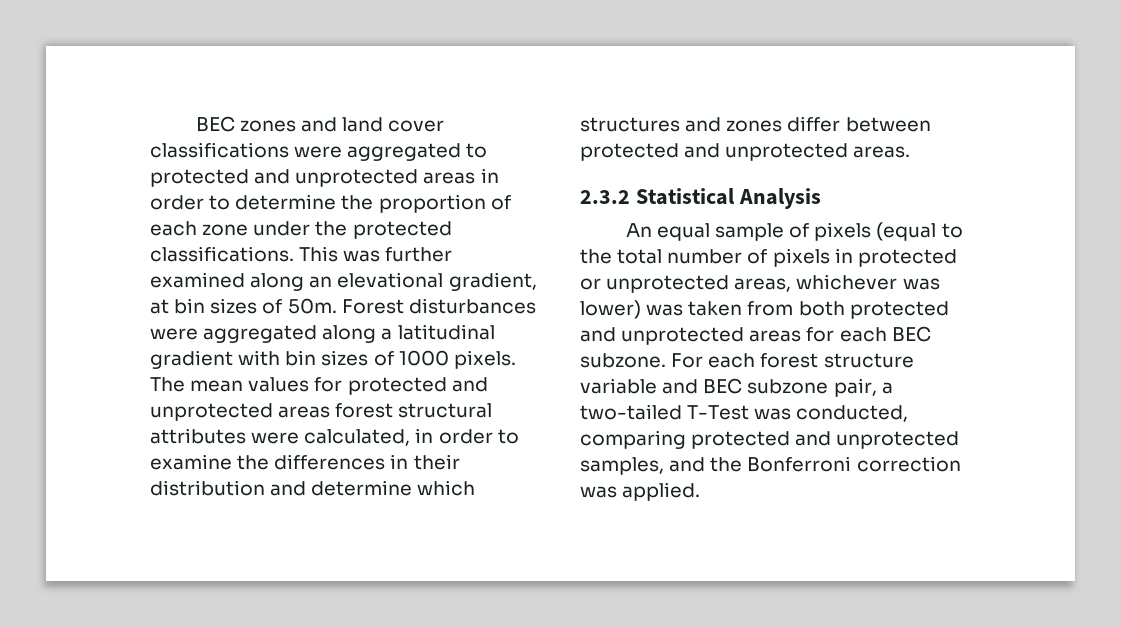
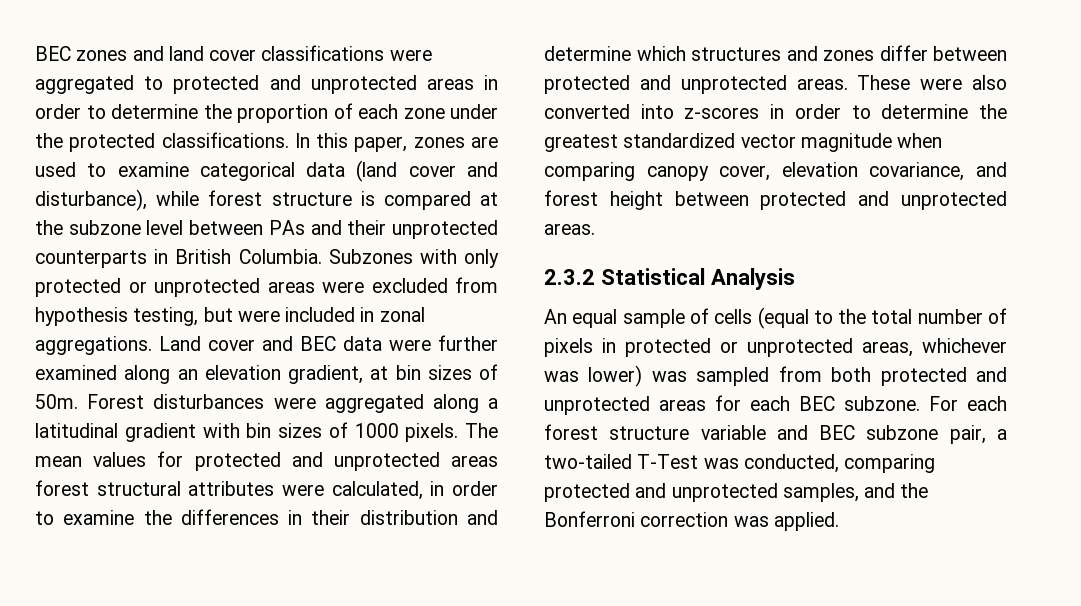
[299,246,381,262] This was -> [294,133,498,152] [35,160,498,182] [35,189,499,211] [35,220,499,239] [35,249,500,268] [35,277,498,297] [35,307,425,326] [35,336,431,355] In this paper, zones are used to examine categorical data (land cover and disturbance), while forest structure is compared at the subzone level between PAs and their unprotected counterparts in British Columbia. Subzones with only protected or unprotected areas were excluded from hypothesis testing, but were included in zonal aggregations. Land cover and BEC data were
[337,272,444,288] elevational -> [204,365,281,380] elevation
(911, 152) none -> [857,75,1007,90] [544,104,1007,119] [544,133,943,152] [544,162,1007,181] [544,190,1007,210] [544,223,595,235] These were also converted into z-scores in order to determine the greatest standardized vector magnitude when comparing canopy cover, elevation covariance, and forest height between protected and unprotected areas.
[814,222,872,241] pixels -> [714,309,753,324] cells
[688,301,743,316] taken -> [696,367,770,386] sampled

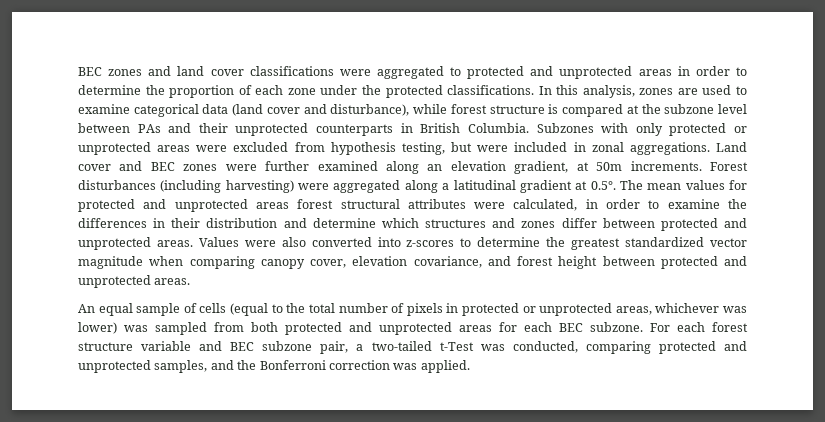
[354,136,408,152] paper, -> [582,85,635,98] analysis,
[343,336,382,351] data -> [183,164,218,171] zones
[395,364,498,380] [35,394,265,409] bin sizes of 50m. Forest disturbances -> [596,161,749,171] [78,180,294,193] 50m increments. Forest disturbances (including harvesting)
[202,422,459,442] with bin sizes of 1000 pixels. -> [575,181,616,190] at 0.5°.
[857,75,911,90] These -> [198,237,239,247] Values
[770,104,841,119] in order -> (455, 243) none
[544,268,795,290] // 2.3.2 Statistical Analysis -> (191, 281) none
[637,454,699,469] T-Test -> [439,342,474,351] t-Test

